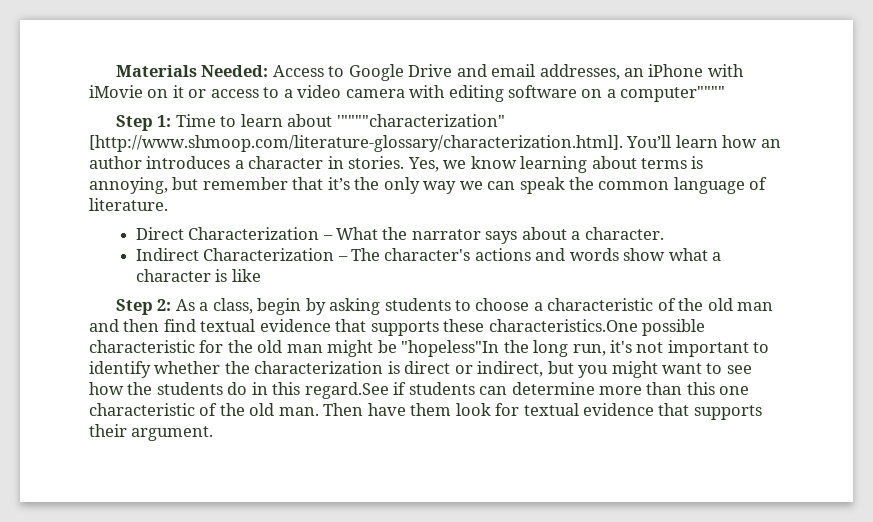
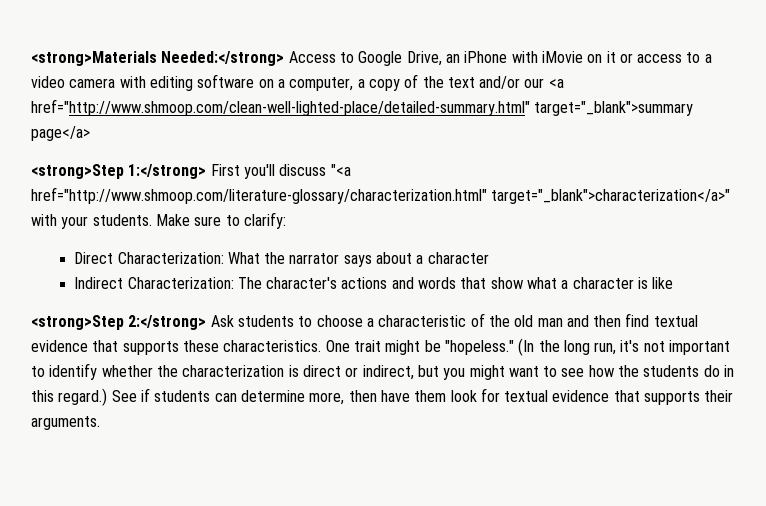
[115,65,269,77] Materials Needed: -> [31,51,285,66] <strong>Materials Needed:</strong>
[408,64,620,80] Drive and email addresses, -> [406,51,442,66] Drive,
[620,86,726,102] [115,114,505,131] [89,135,781,152] [89,156,704,173] [89,177,768,194] [89,198,168,211] computer"""" // Step 1: Time to learn about '""""characterization" [http://www.shmoop.com/literature-glossary/characterization.html]. You’ll learn how an author introduces a character in stories. Yes, we know learning about terms is annoying, but remember that it’s the only way we can speak the common language of literature. -> [289,74,564,91] [31,99,694,116] [31,126,90,141] [31,164,351,179] [31,187,731,204] [31,212,286,229] computer, a copy of the text and/or our <a href="http://www.shmoop.com/clean-well-lighted-place/detailed-summary.html" target="_blank">summary page</a> // <strong>Step 1:</strong> First you'll discuss "<a href="http://www.shmoop.com/literature-glossary/characterization.html" target="_blank">characterization</a>" with your students. Make sure to clarify:
[188,227,333,240] Characterization – -> [117,252,224,264] Characterization:
[584,227,664,240] character. -> [427,252,489,264] character
[203,248,348,261] Characterization – -> [127,277,234,289] Characterization:
(619, 254) none -> [460,277,487,289] that
[115,298,381,315] Step 2: As a class, begin by asking -> [31,315,234,330] <strong>Step 2:</strong> Ask
[488,319,706,336] [89,340,500,357] characteristics.One possible characteristic for the old man might be "hopeless"In -> [223,338,535,356] characteristics. One trait might be "hopeless." (In
[304,382,389,399] regard.See -> [58,388,137,406] regard.) See
[599,382,750,395] [89,403,364,416] more than this one characteristic of the old man. Then -> [309,390,377,405] more, then
[131,426,214,441] argument. -> [31,416,100,430] arguments.

